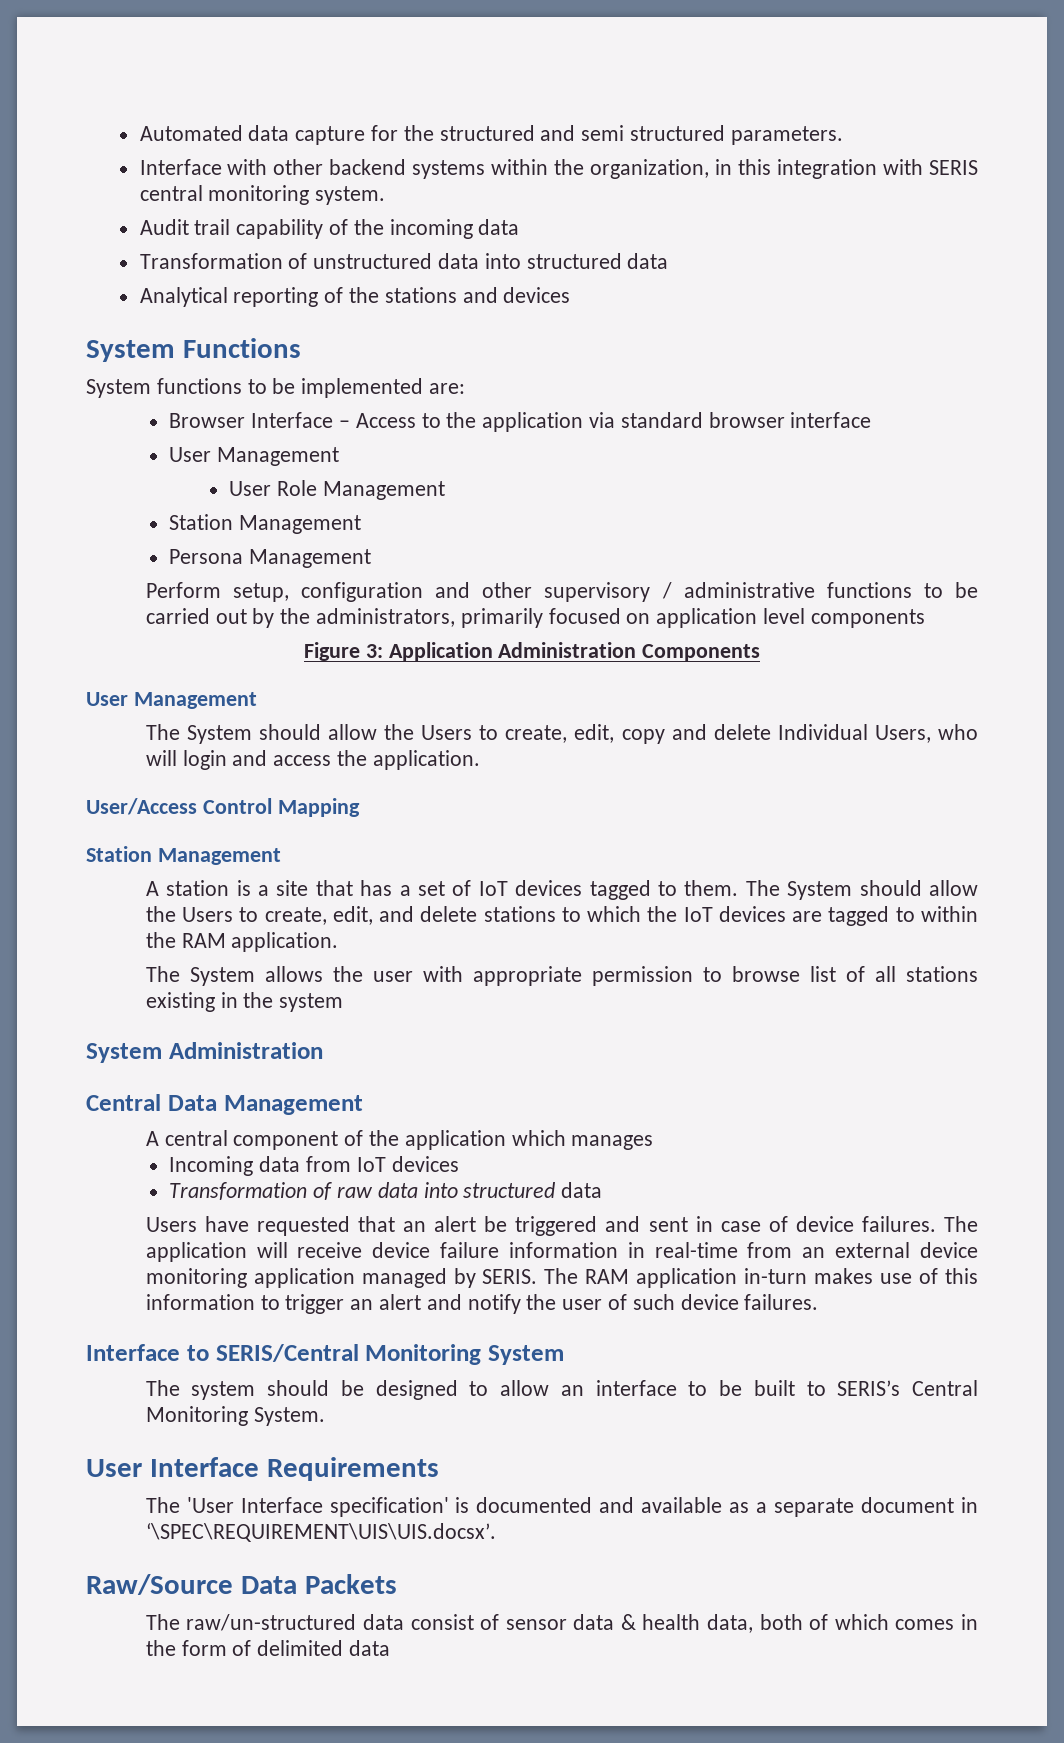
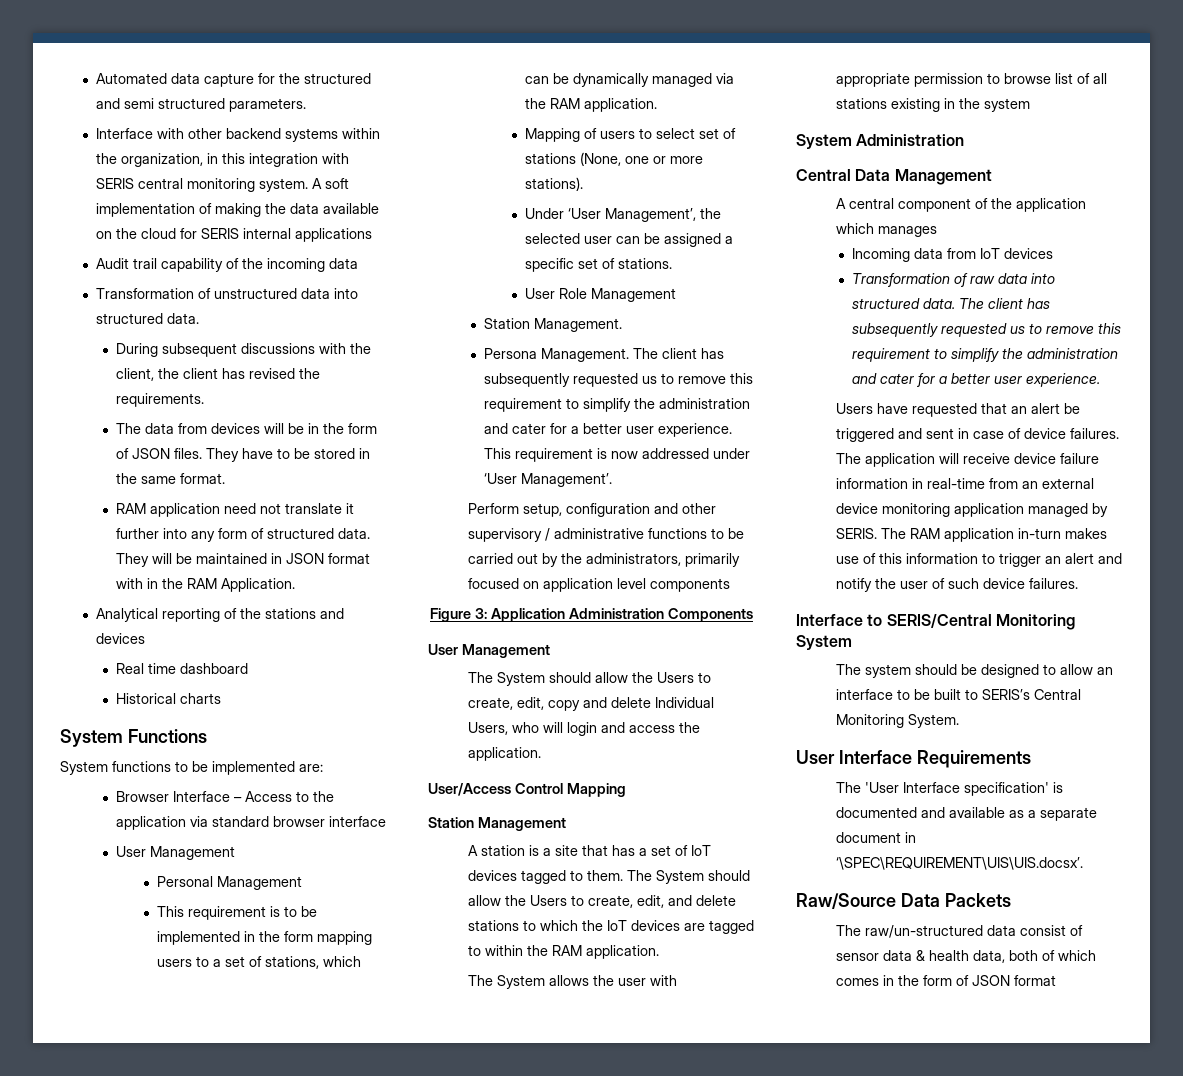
(386, 195) none -> [312,178,350,189] [96,203,380,217] [96,228,373,242] A soft implementation of making the data available on the cloud for SERIS internal applications
[627,253,669,269] data -> [167,313,200,324] [116,343,372,357] [116,368,321,381] [116,393,205,407] [116,423,378,434] [116,448,371,462] [116,473,226,484] [116,503,355,517] [116,528,371,542] [116,553,371,567] [116,578,296,592] data. // During subsequent discussions with the client, the client has revised the requirements. // The data from devices will be in the form of JSON files. They have to be stored in the same format. // RAM application need not translate it further into any form of structured data. They will be maintained in JSON format with in the RAM Application.
(571, 295) none -> [116,663,249,674] [116,693,222,704] // Real time dashboard // Historical charts
(340, 456) none -> [156,876,302,890] [156,906,317,920] [156,931,372,945] [156,956,361,969] [524,73,734,87] [524,98,657,112] [524,128,736,142] [524,152,703,166] [524,177,583,191] [524,208,721,222] [524,233,733,247] [524,258,672,272] // Personal Management // This requirement is to be implemented in the form mapping users to a set of stations, which can be dynamically managed via the RAM application. // Mapping of users to select set of stations (None, one or more stations). // Under ‘User Management’, the selected user can be assigned a specific set of stations.
[239,515,362,534] Management -> [534,318,623,332] Management.
[249,549,372,568] Management -> [541,348,725,362] [484,373,754,387] [484,398,751,412] [484,423,733,437] [484,448,751,462] [484,473,613,487] Management. The client has subsequently requested us to remove this requirement to simplify the administration and cater for a better user experience. This requirement is now addressed under ‘User Management’.
[561,1182,603,1198] data -> [923,298,1051,309] [852,323,1122,337] [852,348,1119,362] [852,373,1101,387] data. The client has subsequently requested us to remove this requirement to simplify the administration and cater for a better user experience.
[257,1640,390,1656] delimited data -> [972,975,1057,986] JSON format

